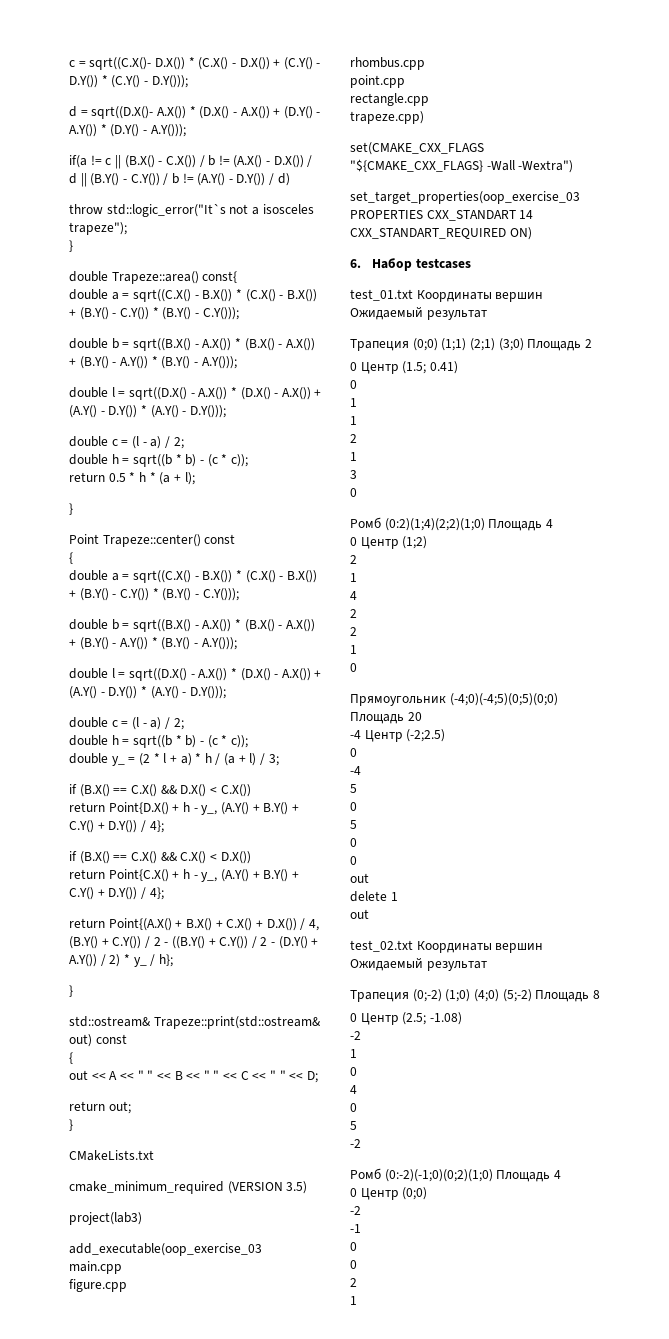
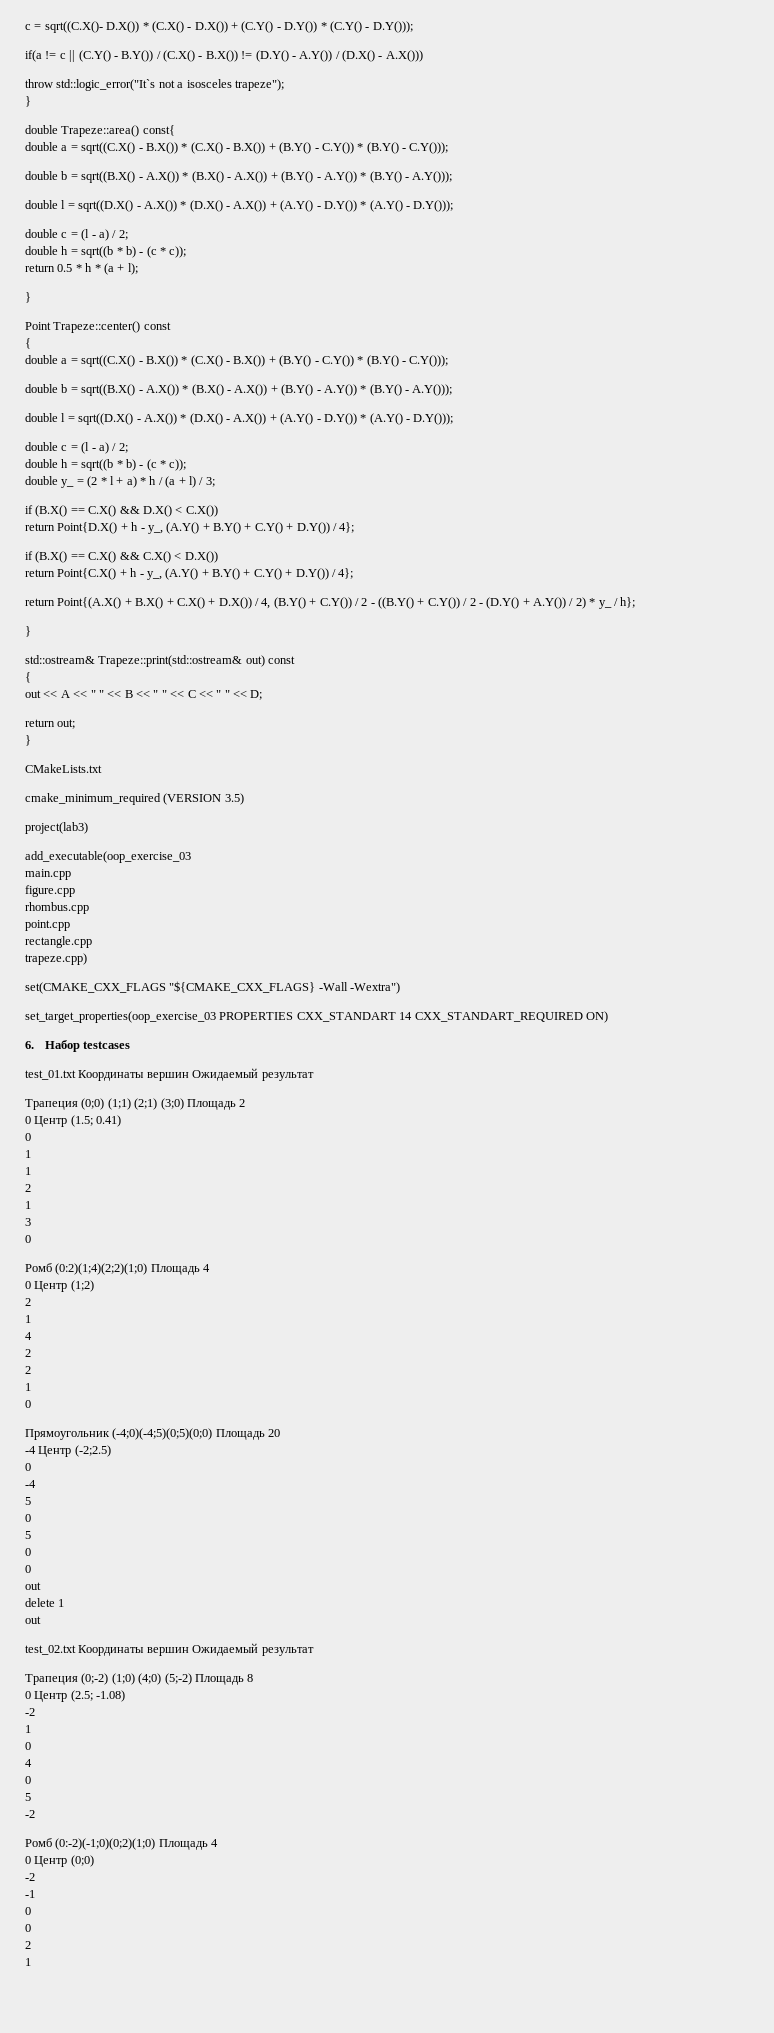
[69,106,321,119] [69,124,186,137] [69,155,313,169] [69,173,290,187] d = sqrt((D.X()- A.X()) * (D.X() - A.X()) + (D.Y() - A.Y()) * (D.Y() - A.Y())); // if(a != c || (B.X() - C.X()) / b != (A.X() - D.X()) / d || (B.Y() - C.Y()) / b != (A.Y() - D.Y()) / d) -> [25,50,423,62] if(a != c || (C.Y() - B.Y()) / (C.X() - B.X()) != (D.Y() - A.Y()) / (D.X() - A.X()))

